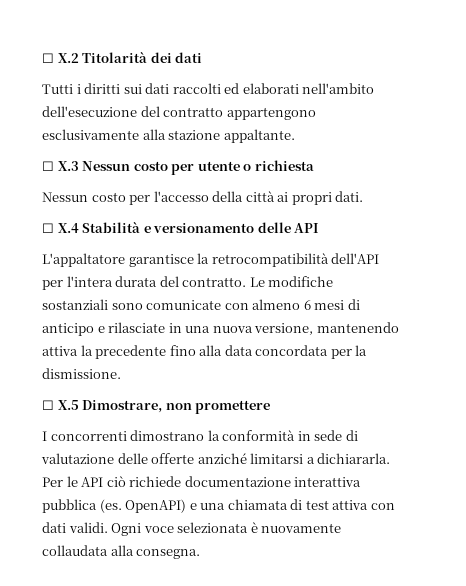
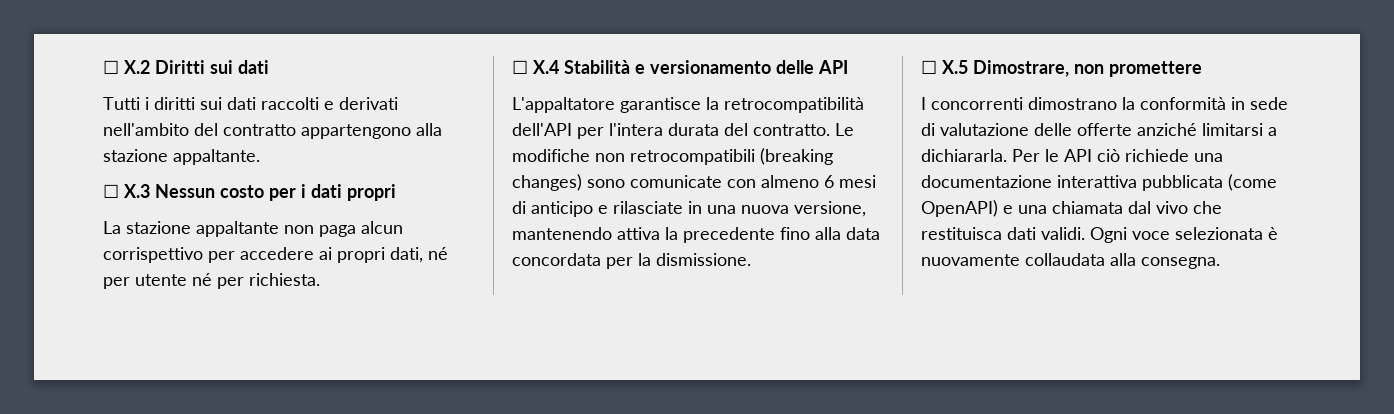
[82,52,172,63] Titolarità dei -> [155,60,233,74] Diritti sui
[224,83,375,94] [42,106,137,117] ed elaborati nell'ambito dell'esecuzione -> [324,97,398,110] [103,123,189,136] e derivati nell'ambito
[42,129,139,140] esclusivamente -> (411, 131) none
[197,160,314,171] [42,191,364,205] utente o richiesta // Nessun costo per l'accesso della città ai propri dati. -> [301,184,396,201] [103,221,403,237] [103,247,448,263] [103,273,320,289] i dati propri // La stazione appaltante non paga alcun corrispettivo per accedere ai propri dati, né per utente né per richiesta.
[42,299,108,310] sostanziali -> [595,148,833,165] [512,174,582,191] non retrocompatibili (breaking changes)
(182, 481) none -> [1194,153,1223,162] una
[42,499,122,513] pubblica (es. -> [1142,174,1277,191] pubblicata (come
[290,499,395,510] di test attiva con -> [1128,201,1222,214] [921,227,1002,240] dal vivo che restituisca

